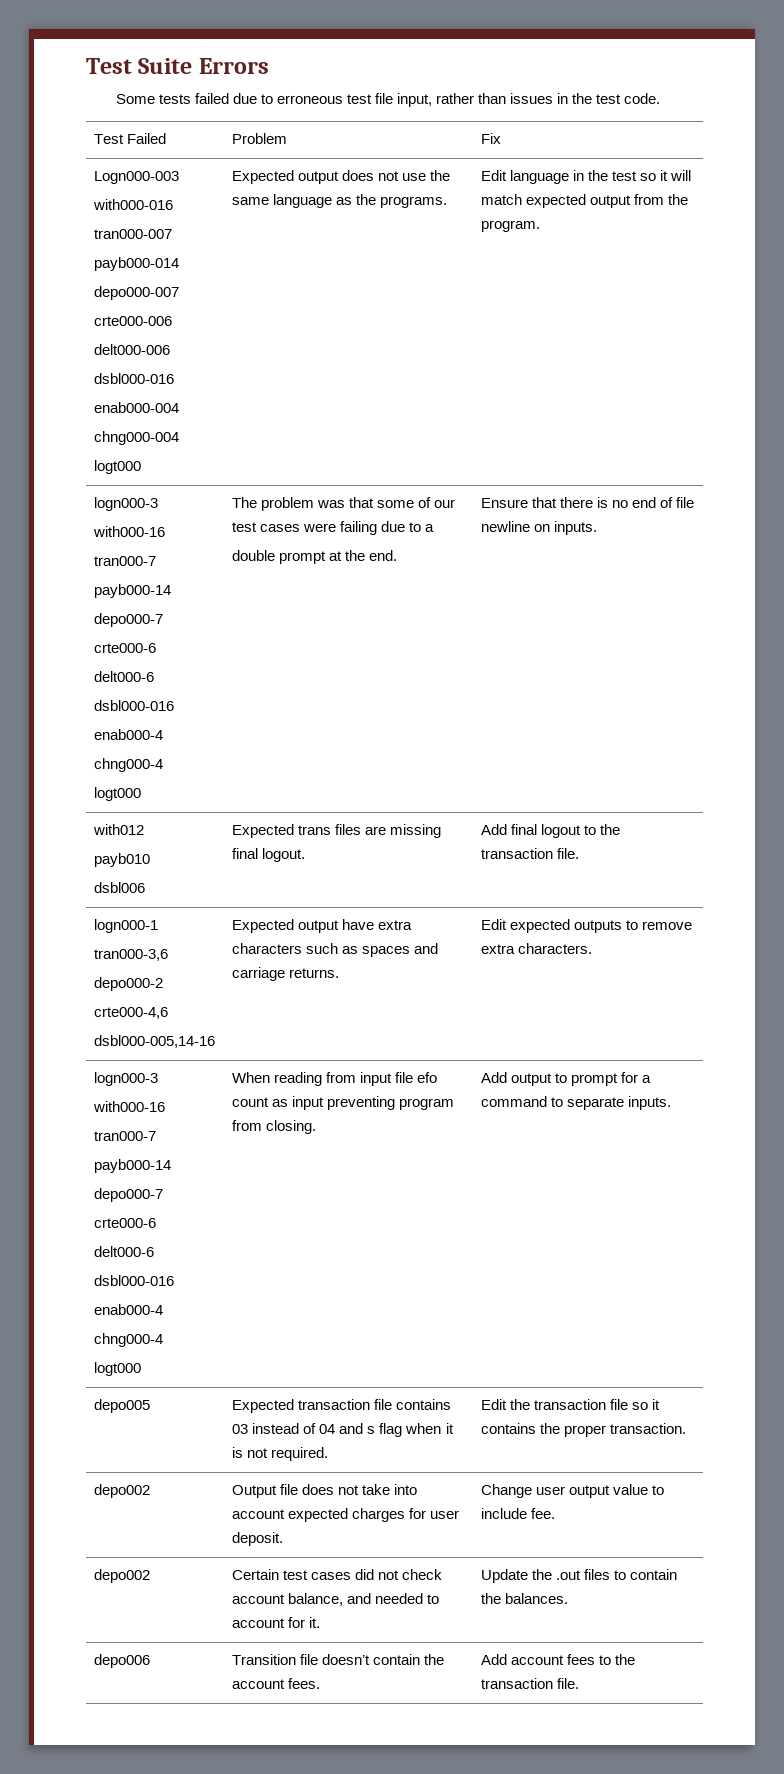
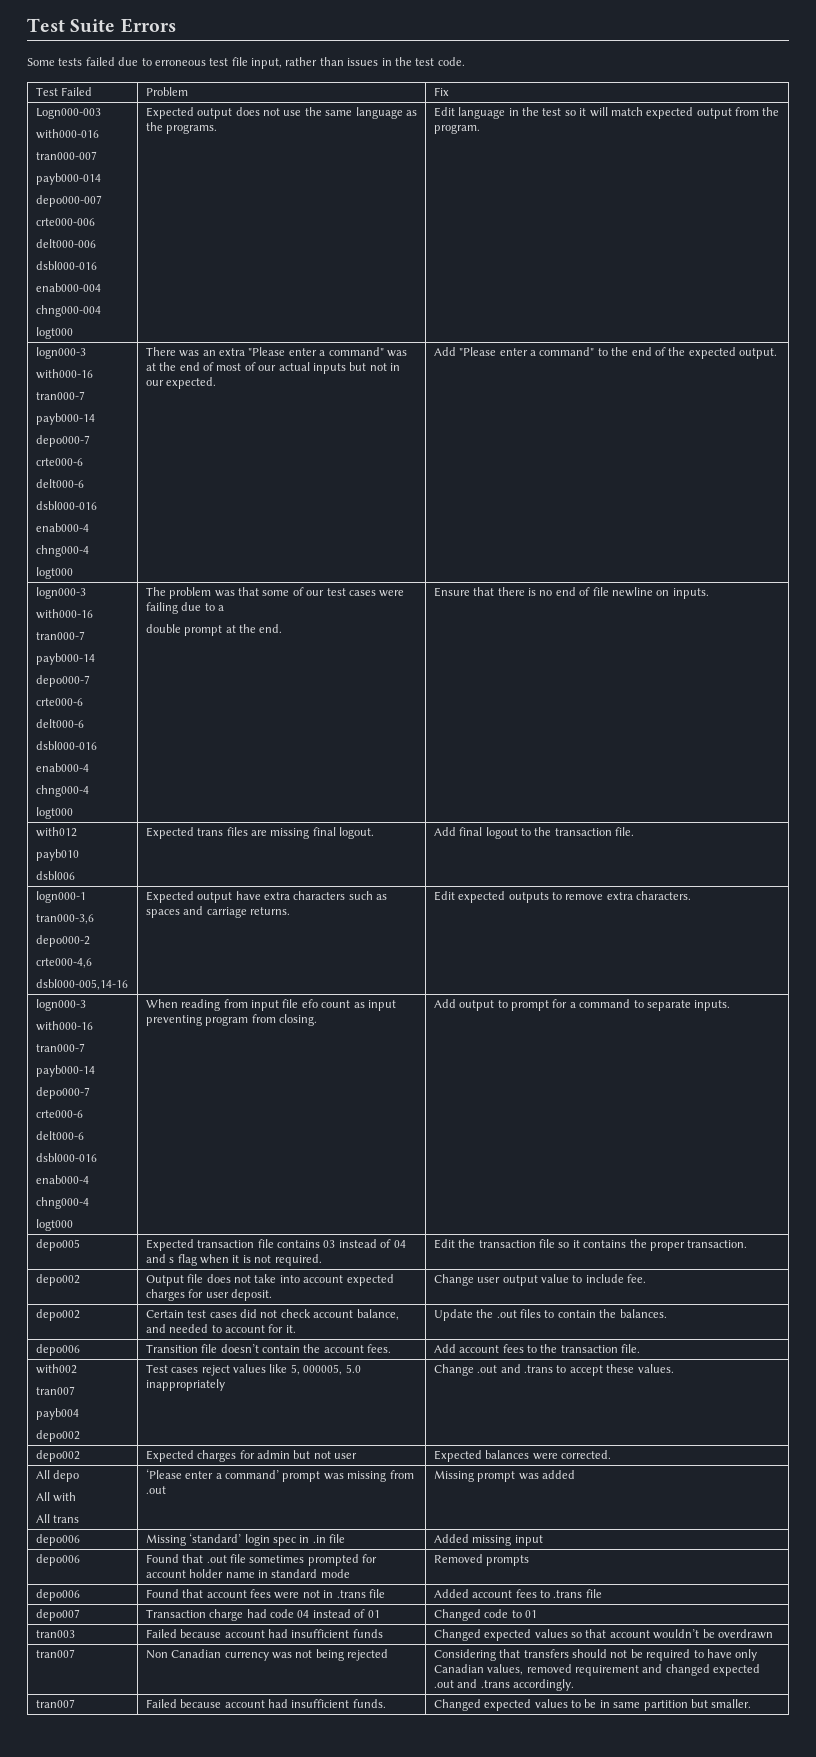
(164, 765) none -> [35,567,73,579] [145,347,407,357] [145,362,401,374] [145,377,217,389] [433,347,778,359] [35,587,86,599] [35,609,93,619] [35,631,85,640] [35,653,95,665] [35,675,90,687] [35,698,83,706] [35,719,84,728] [35,741,97,750] [35,763,89,772] [35,785,89,797] // logt000 | There was an extra "Please enter a command" was at the end of most of our actual inputs but not in our expected. | Add "Please enter a command" to the end of the expected output. // logn000-3 // with000-16 // tran000-7 // payb000-14 // depo000-7 // crte000-6 // delt000-6 // dsbl000-016 // enab000-4 // chng000-4
(580, 1683) none -> [35,1364,77,1374] [35,1386,75,1395] [35,1408,79,1420] [35,1430,80,1442] [145,1364,361,1376] [145,1379,225,1391] [433,1364,674,1376] [35,1450,80,1462] [145,1450,358,1462] [433,1450,612,1462] [35,1470,80,1482] [35,1492,77,1502] [35,1514,80,1523] [145,1469,414,1482] [145,1486,166,1494] [433,1470,576,1482] [35,1534,80,1546] [145,1533,346,1546] [433,1534,543,1546] [35,1554,80,1566] [145,1554,378,1566] [145,1569,350,1578] [433,1554,530,1566] [35,1589,80,1601] [145,1589,385,1599] [433,1589,602,1598] [35,1609,80,1621] [145,1609,380,1621] [433,1609,538,1621] [35,1630,75,1638] [145,1629,383,1638] [433,1629,773,1641] [35,1649,75,1658] [145,1649,389,1661] [433,1649,758,1661] [433,1664,761,1676] [433,1679,575,1691] [35,1699,75,1708] [145,1699,386,1708] [433,1699,752,1711] // with002 // tran007 // payb004 // depo002 | Test cases reject values like 5, 000005, 5.0 inappropriately | Change .out and .trans to accept these values. // depo002 | Expected charges for admin but not user | Expected balances were corrected. // All depo // All with // All trans | ‘Please enter a command’ prompt was missing from .out | Missing prompt was added // depo006 | Missing ‘standard’ login spec in .in file | Added missing input // depo006 | Found that .out file sometimes prompted for account holder name in standard mode | Removed prompts // depo006 | Found that account fees were not in .trans file | Added account fees to .trans file // depo007 | Transaction charge had code 04 instead of 01 | Changed code to 01 // tran003 | Failed because account had insufficient funds | Changed expected values so that account wouldn’t be overdrawn // tran007 | Non Canadian currency was not being rejected | Considering that transfers should not be required to have only Canadian values, removed requirement and changed expected .out and .trans accordingly. // tran007 | Failed because account had insufficient funds. | Changed expected values to be in same partition but smaller.

